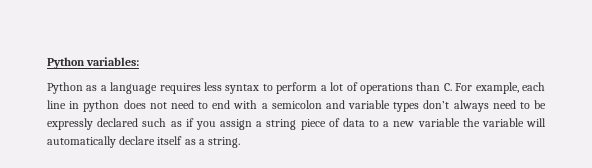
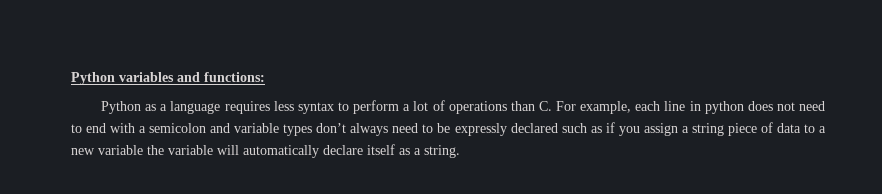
[47,57,140,69] Python variables: -> [71,72,265,85] Python variables and functions:

